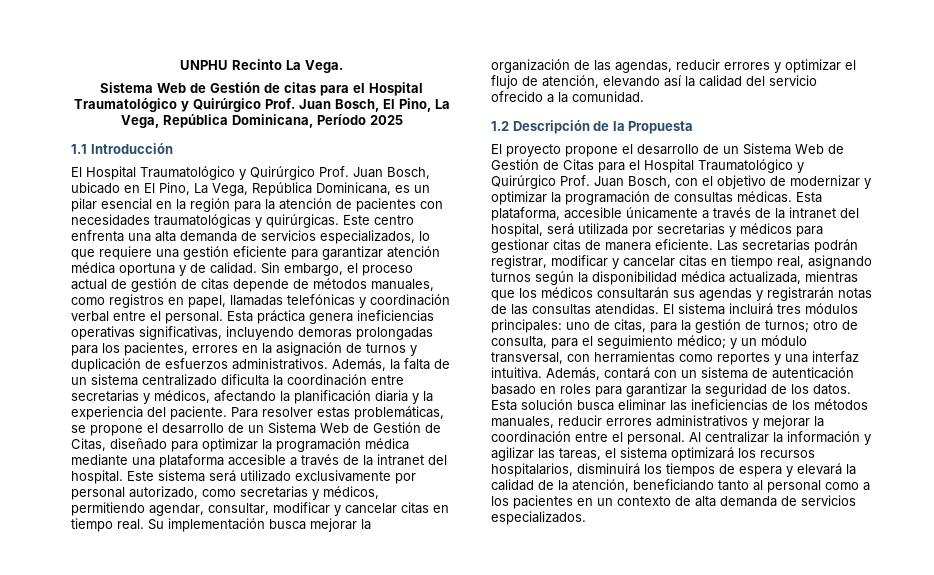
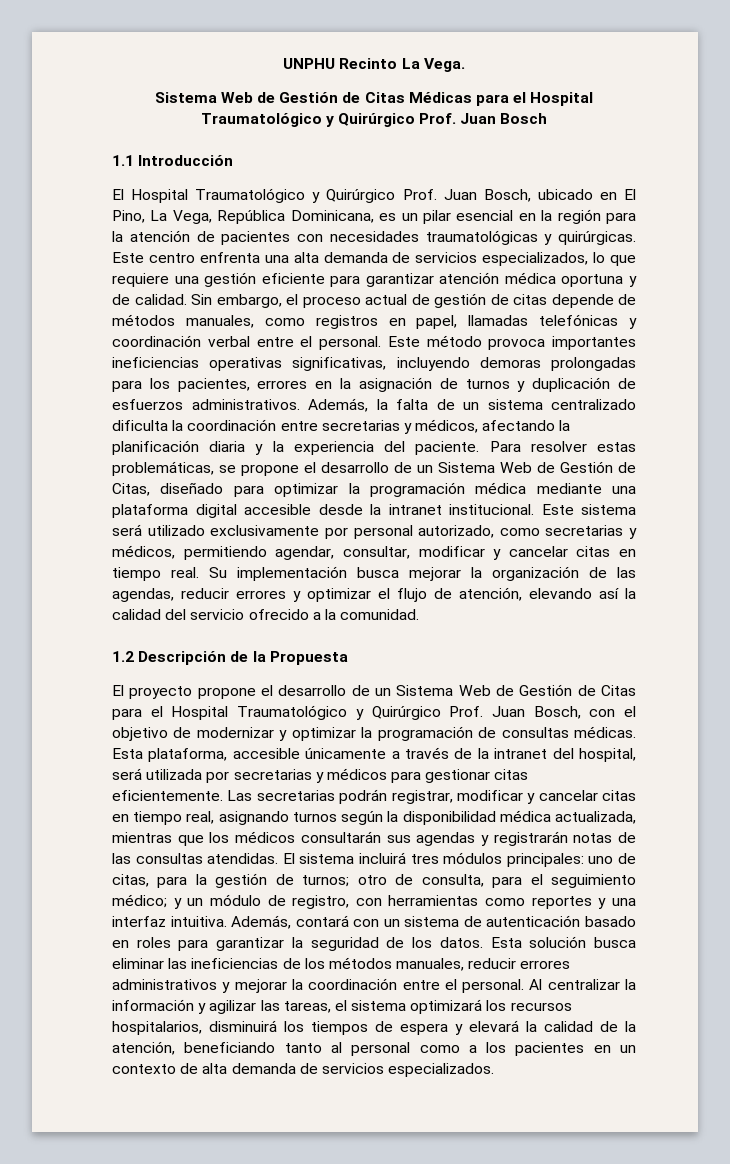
[284,82,423,96] [73,98,450,112] [120,114,403,128] citas para el Hospital Traumatológico y Quirúrgico Prof. Juan Bosch, El Pino, La Vega, República Dominicana, Período 2025 -> [364,92,594,106] [200,113,548,127] Citas Médicas para el Hospital Traumatológico y Quirúrgico Prof. Juan Bosch
[227,310,353,324] Esta práctica genera -> [387,335,636,350] Este método provoca importantes
[228,454,447,466] [71,470,123,484] accesible a través de la intranet del hospital. -> [195,504,534,518] digital accesible desde la intranet institucional.
[585,239,713,251] de manera eficiente. -> [112,790,223,801] eficientemente.
[491,352,563,364] transversal, -> [267,895,350,909] de registro,

